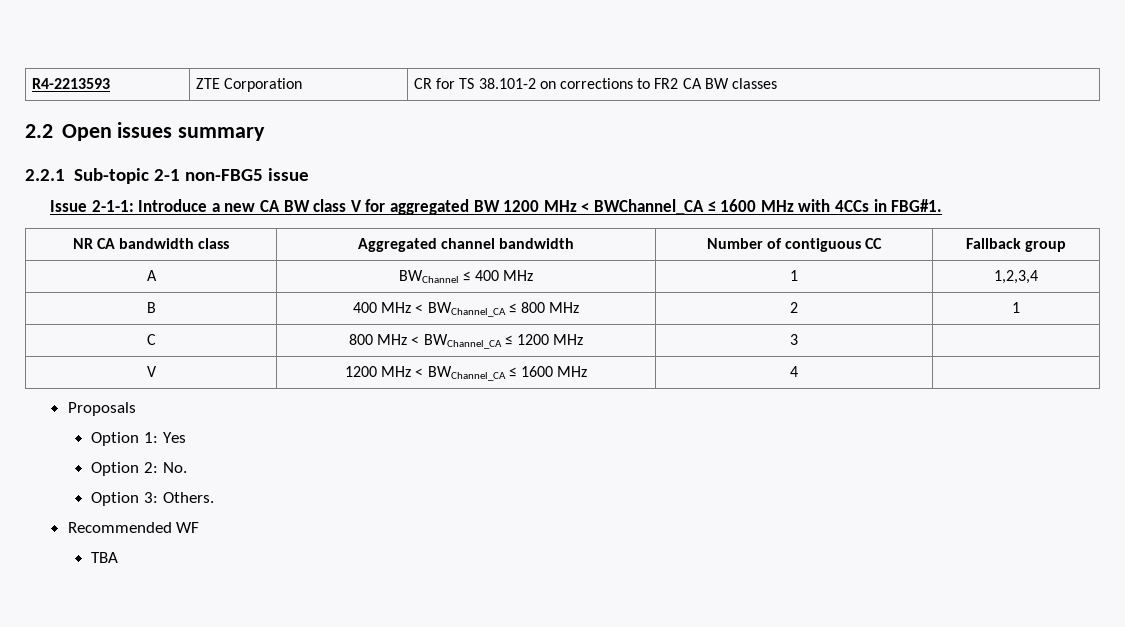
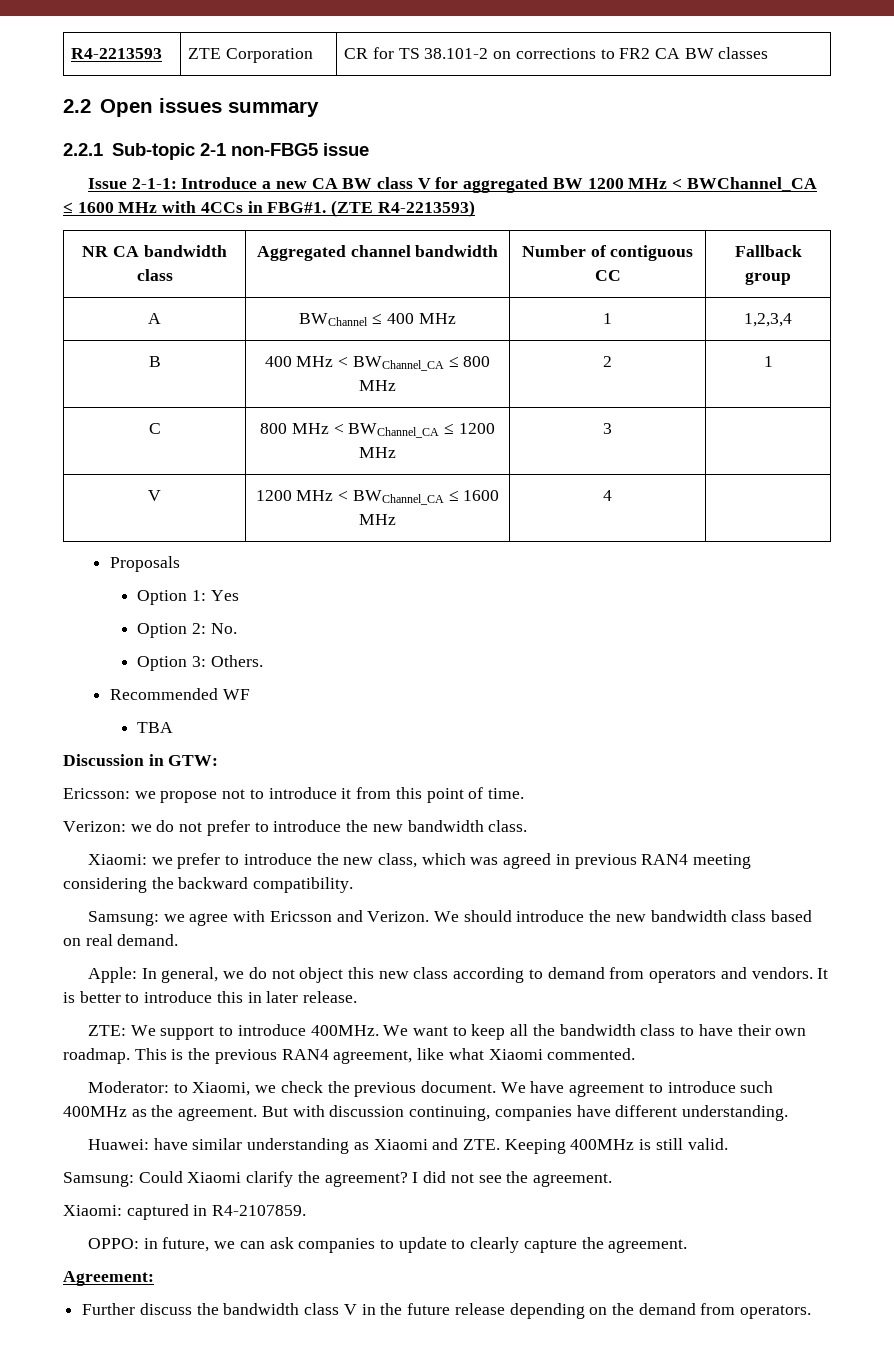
(943, 205) none -> [331,200,475,217] (ZTE R4-2213593)
(119, 557) none -> [63,754,219,766] [63,787,524,803] [63,820,528,836] [87,853,752,869] [63,877,354,893] [87,910,813,926] [63,934,179,946] [87,967,829,983] [63,991,358,1003] [87,1024,807,1040] [63,1048,636,1064] [87,1081,774,1097] [63,1105,788,1121] [87,1138,728,1154] [63,1171,612,1187] [63,1204,307,1220] [87,1237,688,1253] [63,1271,154,1286] [82,1303,812,1319] // Discussion in GTW: // Ericsson: we propose not to introduce it from this point of time. // Verizon: we do not prefer to introduce the new bandwidth class. // Xiaomi: we prefer to introduce the new class, which was agreed in previous RAN4 meeting considering the backward compatibility. // Samsung: we agree with Ericsson and Verizon. We should introduce the new bandwidth class based on real demand. // Apple: In general, we do not object this new class according to demand from operators and vendors. It is better to introduce this in later release. // ZTE: We support to introduce 400MHz. We want to keep all the bandwidth class to have their own roadmap. This is the previous RAN4 agreement, like what Xiaomi commented. // Moderator: to Xiaomi, we check the previous document. We have agreement to introduce such 400MHz as the agreement. But with discussion continuing, companies have different understanding. // Huawei: have similar understanding as Xiaomi and ZTE. Keeping 400MHz is still valid. // Samsung: Could Xiaomi clarify the agreement? I did not see the agreement. // Xiaomi: captured in R4-2107859. // OPPO: in future, we can ask companies to update to clearly capture the agreement. // Agreement: // Further discuss the bandwidth class V in the future release depending on the demand from operators.

